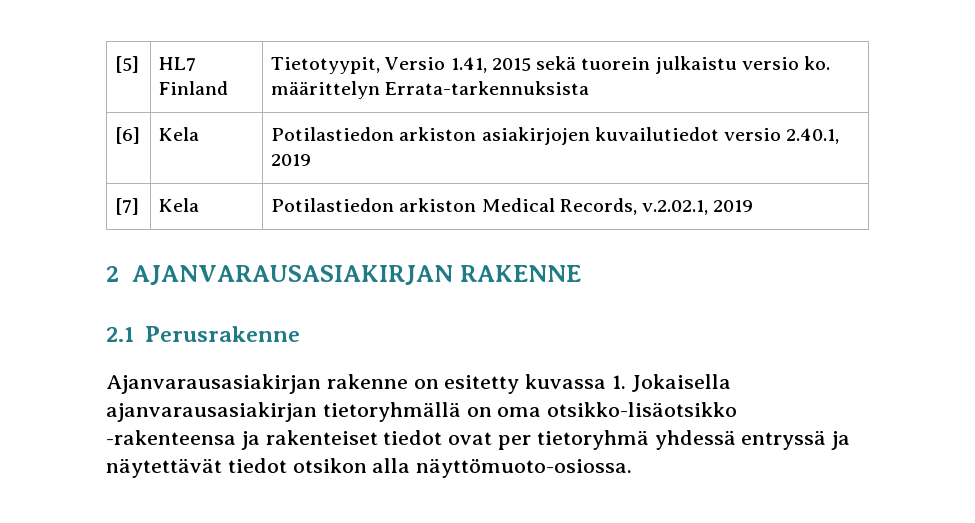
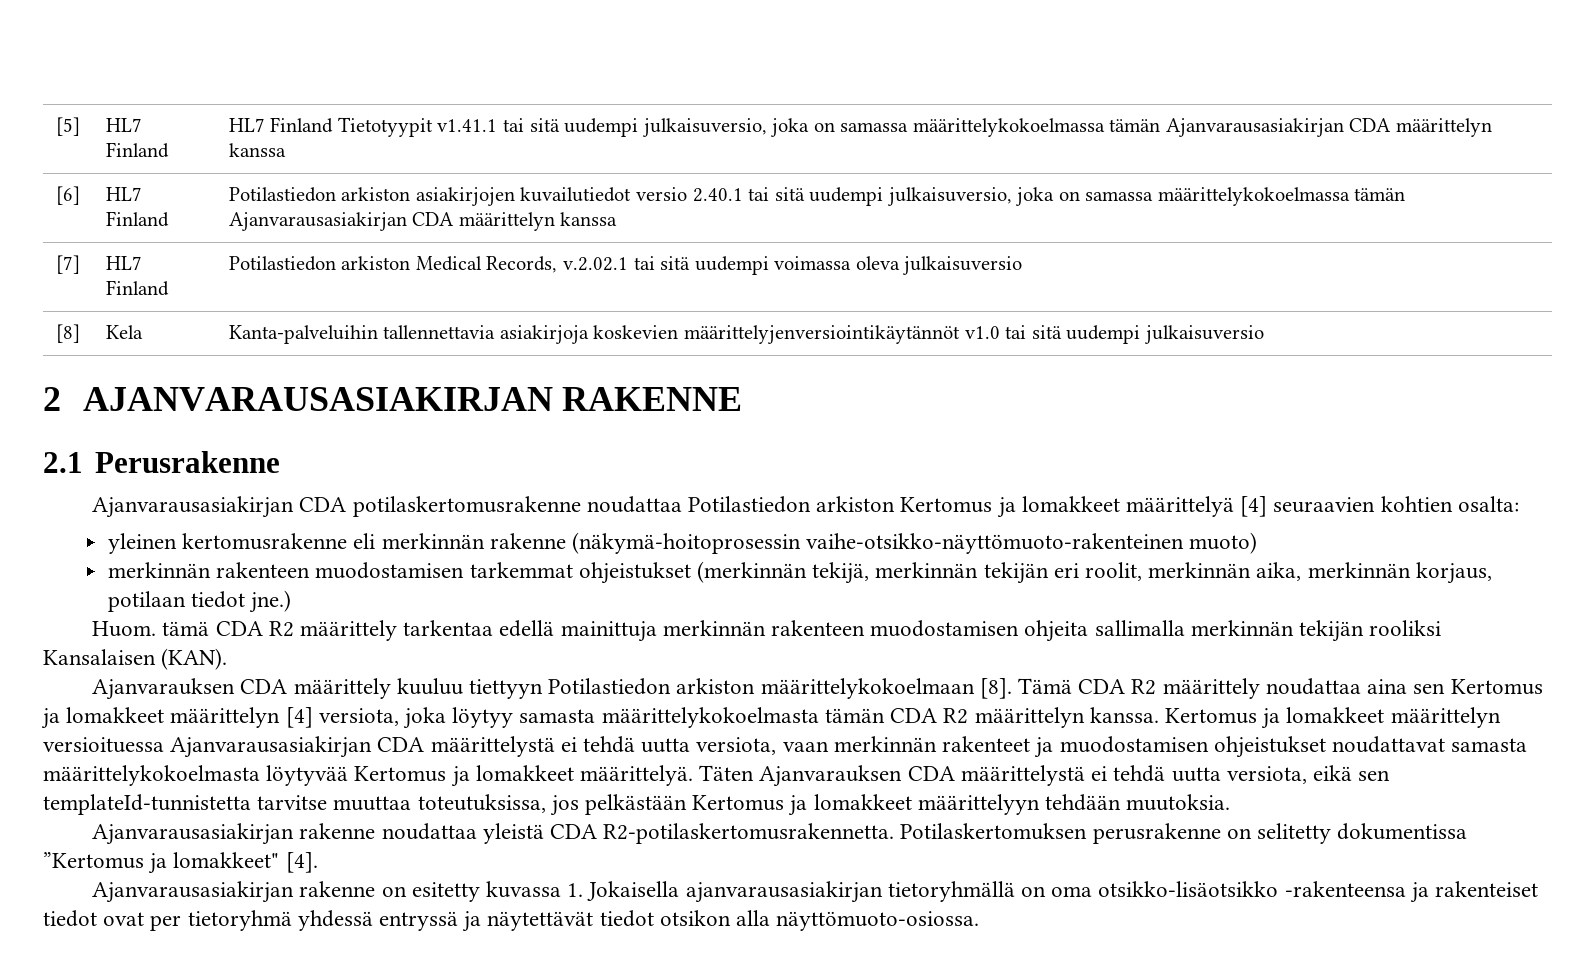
[271,56,831,74] [271,81,590,99] Tietotyypit, Versio 1.41, 2015 sekä tuorein julkaistu versio ko. määrittelyn Errata-tarkennuksista -> [228,117,1492,137] [228,143,286,157] HL7 Finland Tietotyypit v1.41.1 tai sitä uudempi julkaisuversio, joka on samassa määrittelykokoelmassa tämän Ajanvarausasiakirjan CDA määrittelyn kanssa
[159,127,200,141] Kela -> [105,187,142,201] [105,211,169,227] HL7 Finland
[786,128,840,144] [271,154,312,166] 2.40.1, 2019 -> [692,187,1406,206] [228,212,618,231] 2.40.1 tai sitä uudempi julkaisuversio, joka on samassa määrittelykokoelmassa tämän Ajanvarausasiakirjan CDA määrittelyn kanssa
[159,198,200,212] Kela -> [105,256,142,270] [105,280,169,296] HL7 Finland
[642,200,754,215] v.2.02.1, 2019 -> [562,256,1023,275] [55,324,80,343] [105,325,143,339] [228,325,1264,344] v.2.02.1 tai sitä uudempi voimassa oleva julkaisuversio // [8] | Kela | Kanta-palveluihin tallennettavia asiakirjoja koskevien määrittelyjenversiointikäytännöt v1.0 tai sitä uudempi julkaisuversio
(300, 334) none -> [92,496,1519,518] [107,532,1258,554] [107,561,1492,584] [107,590,292,613] [92,620,1442,642] [43,648,228,670] [92,678,1543,700] [41,707,1501,729] [43,736,1528,758] [43,765,1391,787] [43,794,1231,816] [92,823,1468,845] [43,852,318,874] // Ajanvarausasiakirjan CDA potilaskertomusrakenne noudattaa Potilastiedon arkiston Kertomus ja lomakkeet määrittelyä [4] seuraavien kohtien osalta: // yleinen kertomusrakenne eli merkinnän rakenne (näkymä-hoitoprosessin vaihe-otsikko-näyttömuoto-rakenteinen muoto) // merkinnän rakenteen muodostamisen tarkemmat ohjeistukset (merkinnän tekijä, merkinnän tekijän eri roolit, merkinnän aika, merkinnän korjaus, potilaan tiedot jne.) // Huom. tämä CDA R2 määrittely tarkentaa edellä mainittuja merkinnän rakenteen muodostamisen ohjeita sallimalla merkinnän tekijän rooliksi Kansalaisen (KAN). // Ajanvarauksen CDA määrittely kuuluu tiettyyn Potilastiedon arkiston määrittelykokoelmaan [8]. Tämä CDA R2 määrittely noudattaa aina sen Kertomus ja lomakkeet määrittelyn [4] versiota, joka löytyy samasta määrittelykokoelmasta tämän CDA R2 määrittelyn kanssa. Kertomus ja lomakkeet määrittelyn versioituessa Ajanvarausasiakirjan CDA määrittelystä ei tehdä uutta versiota, vaan merkinnän rakenteet ja muodostamisen ohjeistukset noudattavat samasta määrittelykokoelmasta löytyvää Kertomus ja lomakkeet määrittelyä. Täten Ajanvarauksen CDA määrittelystä ei tehdä uutta versiota, eikä sen templateId-tunnistetta tarvitse muuttaa toteutuksissa, jos pelkästään Kertomus ja lomakkeet määrittelyyn tehdään muutoksia. // Ajanvarausasiakirjan rakenne noudattaa yleistä CDA R2-potilaskertomusrakennetta. Potilaskertomuksen perusrakenne on selitetty dokumentissa ”Kertomus ja lomakkeet" [4].

